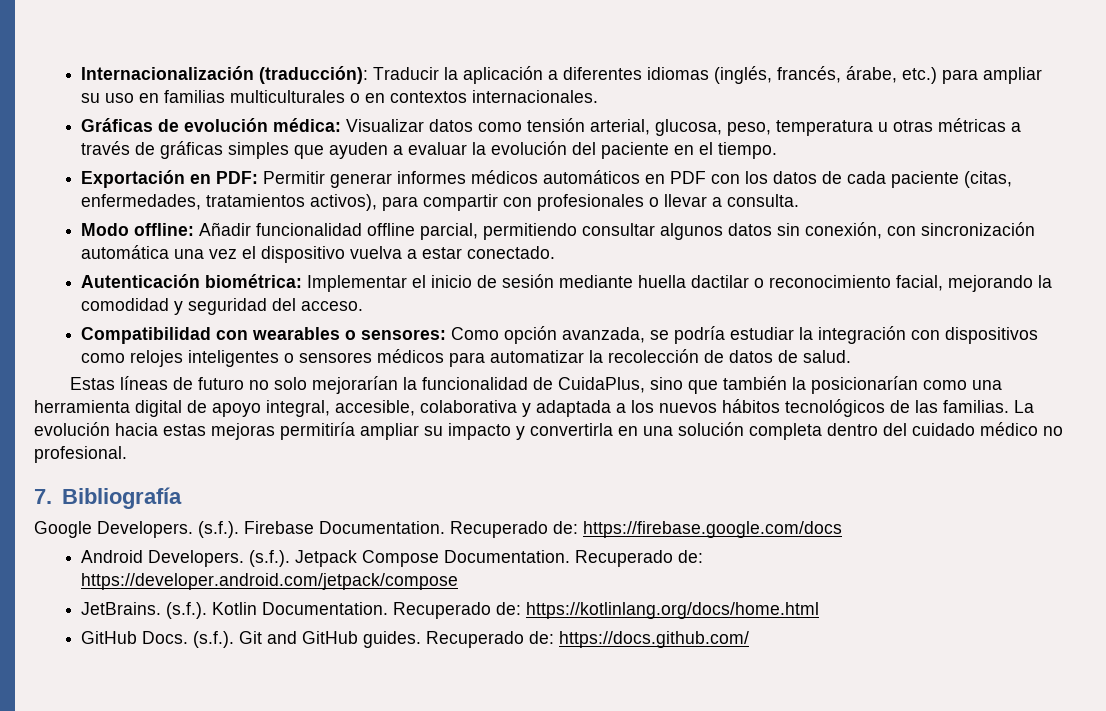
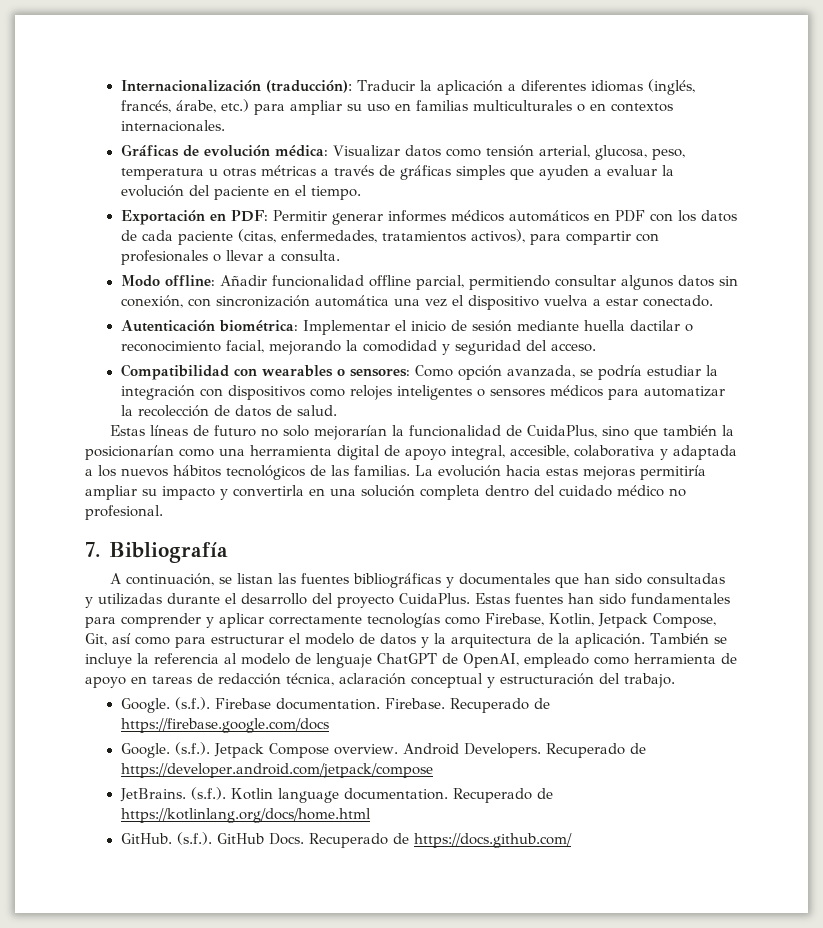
[34,521,578,538] Google Developers. (s.f.). Firebase Documentation. Recuperado de: -> [110,573,726,588] [85,593,730,608] [85,613,716,628] [85,633,727,648] [85,653,737,668] [85,673,675,688] [120,697,550,713] A continuación, se listan las fuentes bibliográficas y documentales que han sido consultadas y utilizadas durante el desarrollo del proyecto CuidaPlus. Estas fuentes han sido fundamentales para comprender y aplicar correctamente tecnologías como Firebase, Kotlin, Jetpack Compose, Git, así como para estructurar el modelo de datos y la arquitectura de la aplicación. También se incluye la referencia al modelo de lenguaje ChatGPT de OpenAI, empleado como herramienta de apoyo en tareas de redacción técnica, aclaración conceptual y estructuración del trabajo. // Google. (s.f.). Firebase documentation. Firebase. Recuperado de
[81,550,245,567] Android Developers. -> [120,743,170,758] Google.
[444,550,704,567] Documentation. Recuperado de: -> [333,743,646,758] overview. Android Developers. Recuperado de
[262,602,820,619] [81,631,555,648] Documentation. Recuperado de: https://kotlinlang.org/docs/home.html // GitHub Docs. (s.f.). Git and GitHub guides. Recuperado de: -> [277,788,553,803] [120,808,371,823] [120,832,409,848] language documentation. Recuperado de https://kotlinlang.org/docs/home.html // GitHub. (s.f.). GitHub Docs. Recuperado de

